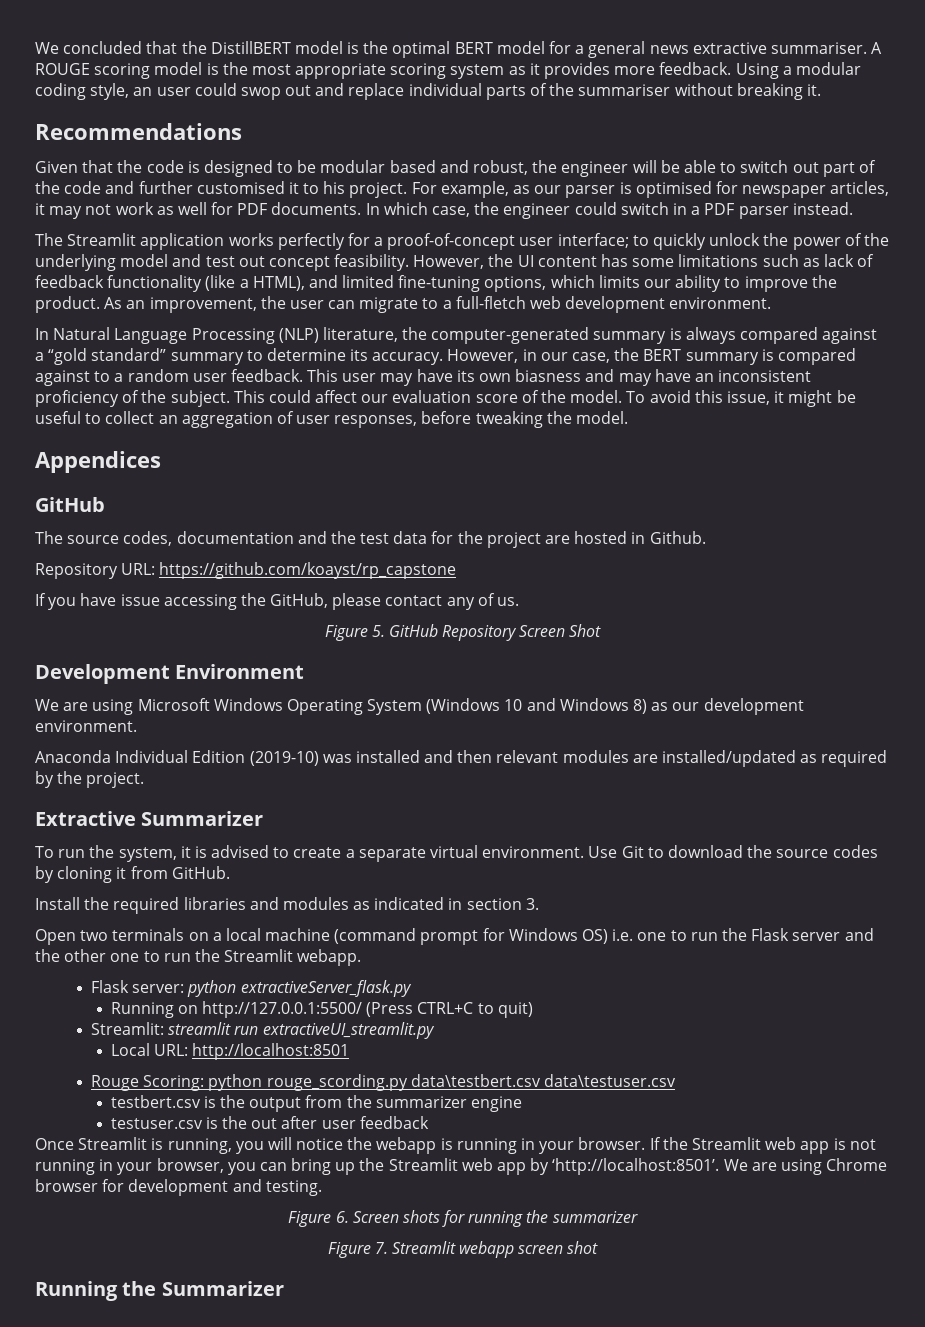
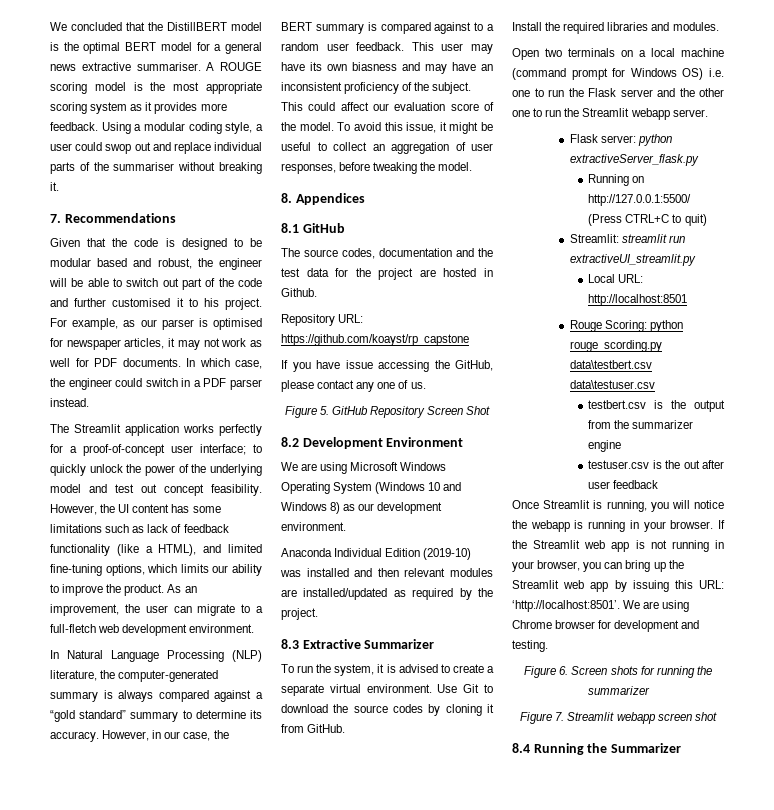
[133,87,153,96] an -> [255,124,263,131] a
(821, 90) none -> [50,214,61,223] 7.
(629, 417) none -> [281,193,292,203] 8.
(161, 462) none -> [281,223,299,233] 8.1
(475, 603) none -> [377,382,396,389] one
(602, 630) none -> [281,437,299,447] 8.2
(145, 780) none -> [281,639,299,649] 8.3
[282,897,539,910] modules as indicated in section 3. -> [672,22,719,31] modules.
[297,949,362,966] webapp. -> [630,108,708,120] webapp server.
(550, 1166) none -> [632,580,724,592] issuing this URL:
(599, 1247) none -> [512,743,530,753] 8.4

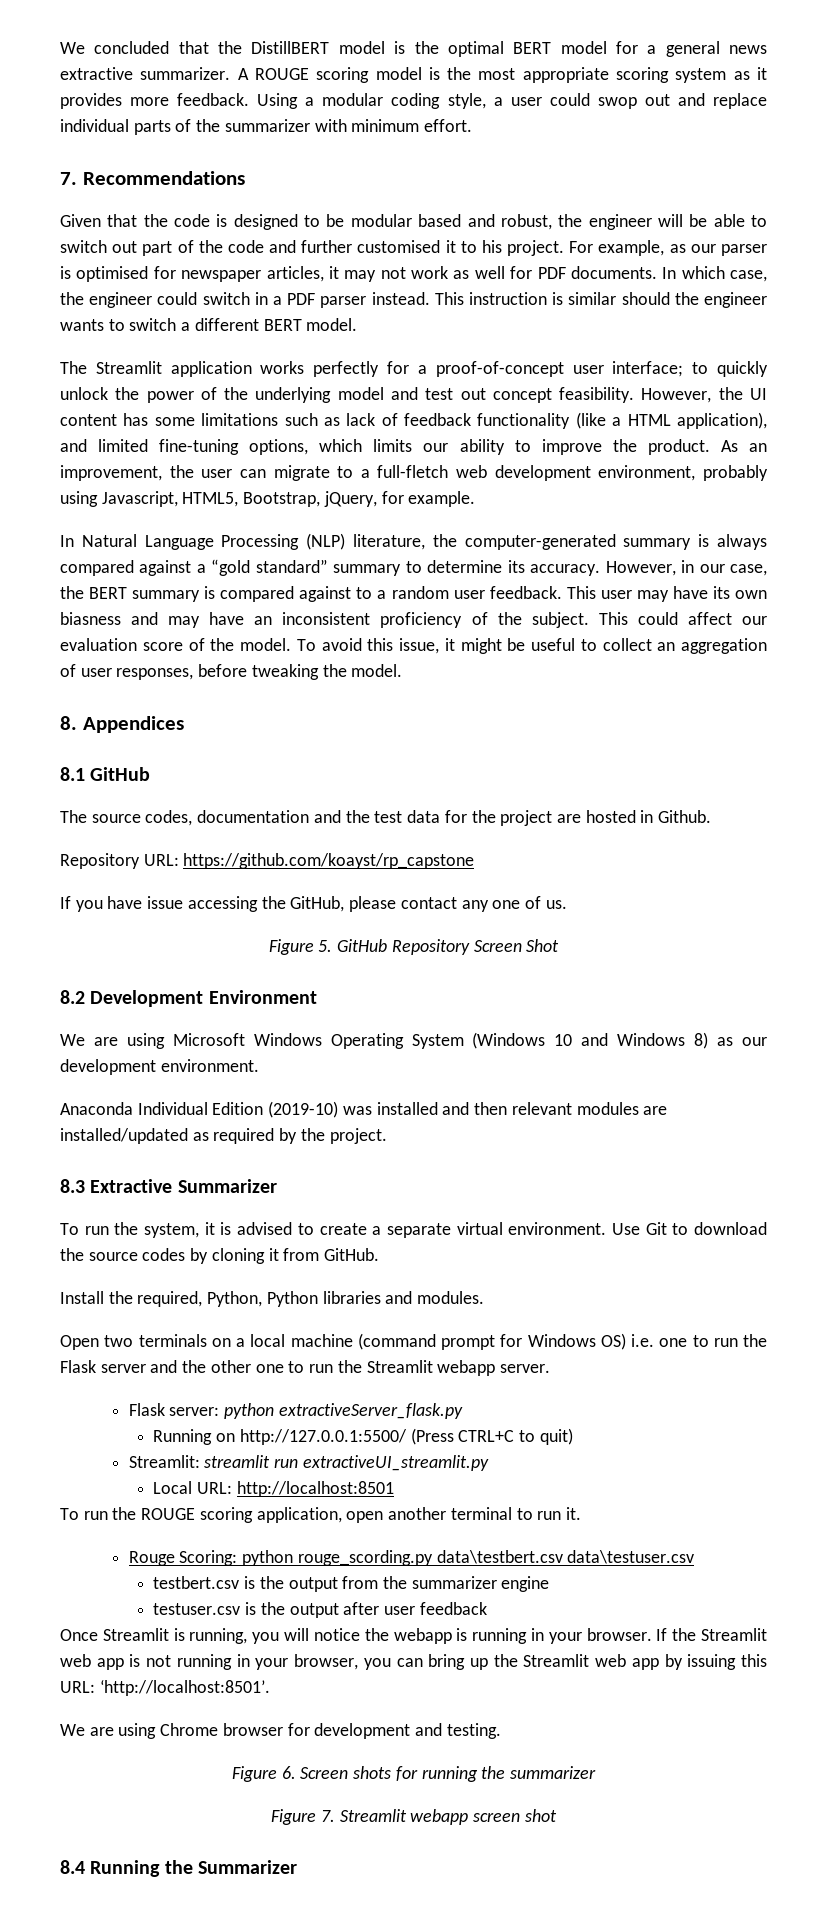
[136,62,201,71] summariser. -> [140,67,231,80] summarizer.
[113,162,262,174] [50,182,59,191] summariser without breaking it. -> [224,119,473,132] summarizer with minimum effort.
(89, 402) none -> [434,292,767,308] [60,318,358,331] This instruction is similar should the engineer wants to switch a different BERT model.
[158,544,197,556] HTML), -> [627,412,768,429] HTML application),
[189,624,255,633] environment. -> [598,465,768,481] [60,491,476,507] environment, probably using Javascript, HTML5, Bootstrap, jQuery, for example.
[563,22,605,34] required -> [137,1291,318,1307] required, Python, Python
(688, 300) none -> [60,1507,581,1523] // To run the ROUGE scoring application, open another terminal to run it.
[683,460,700,469] out -> [289,1603,339,1618] output
(620, 606) none -> (270, 1688) //

